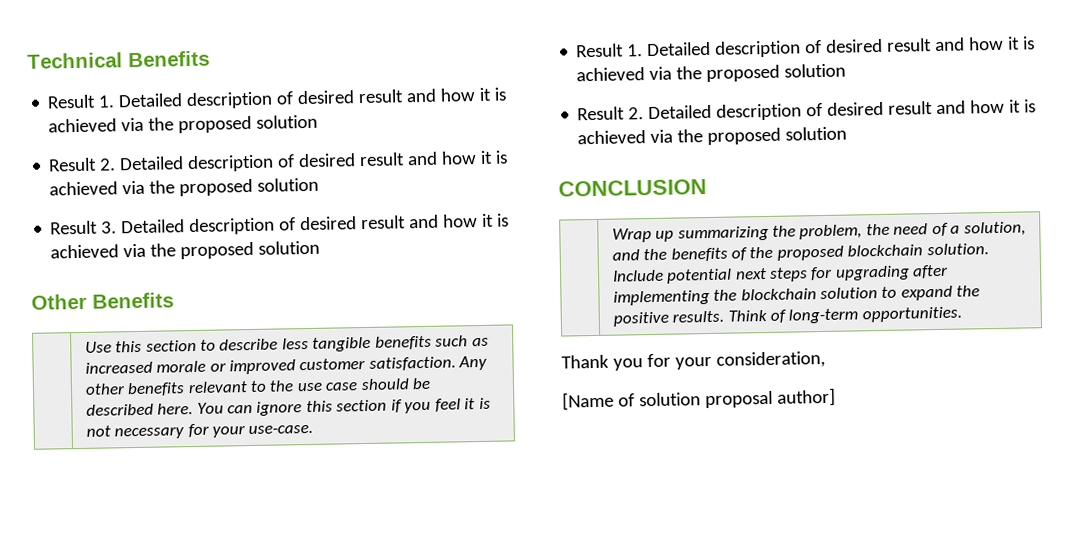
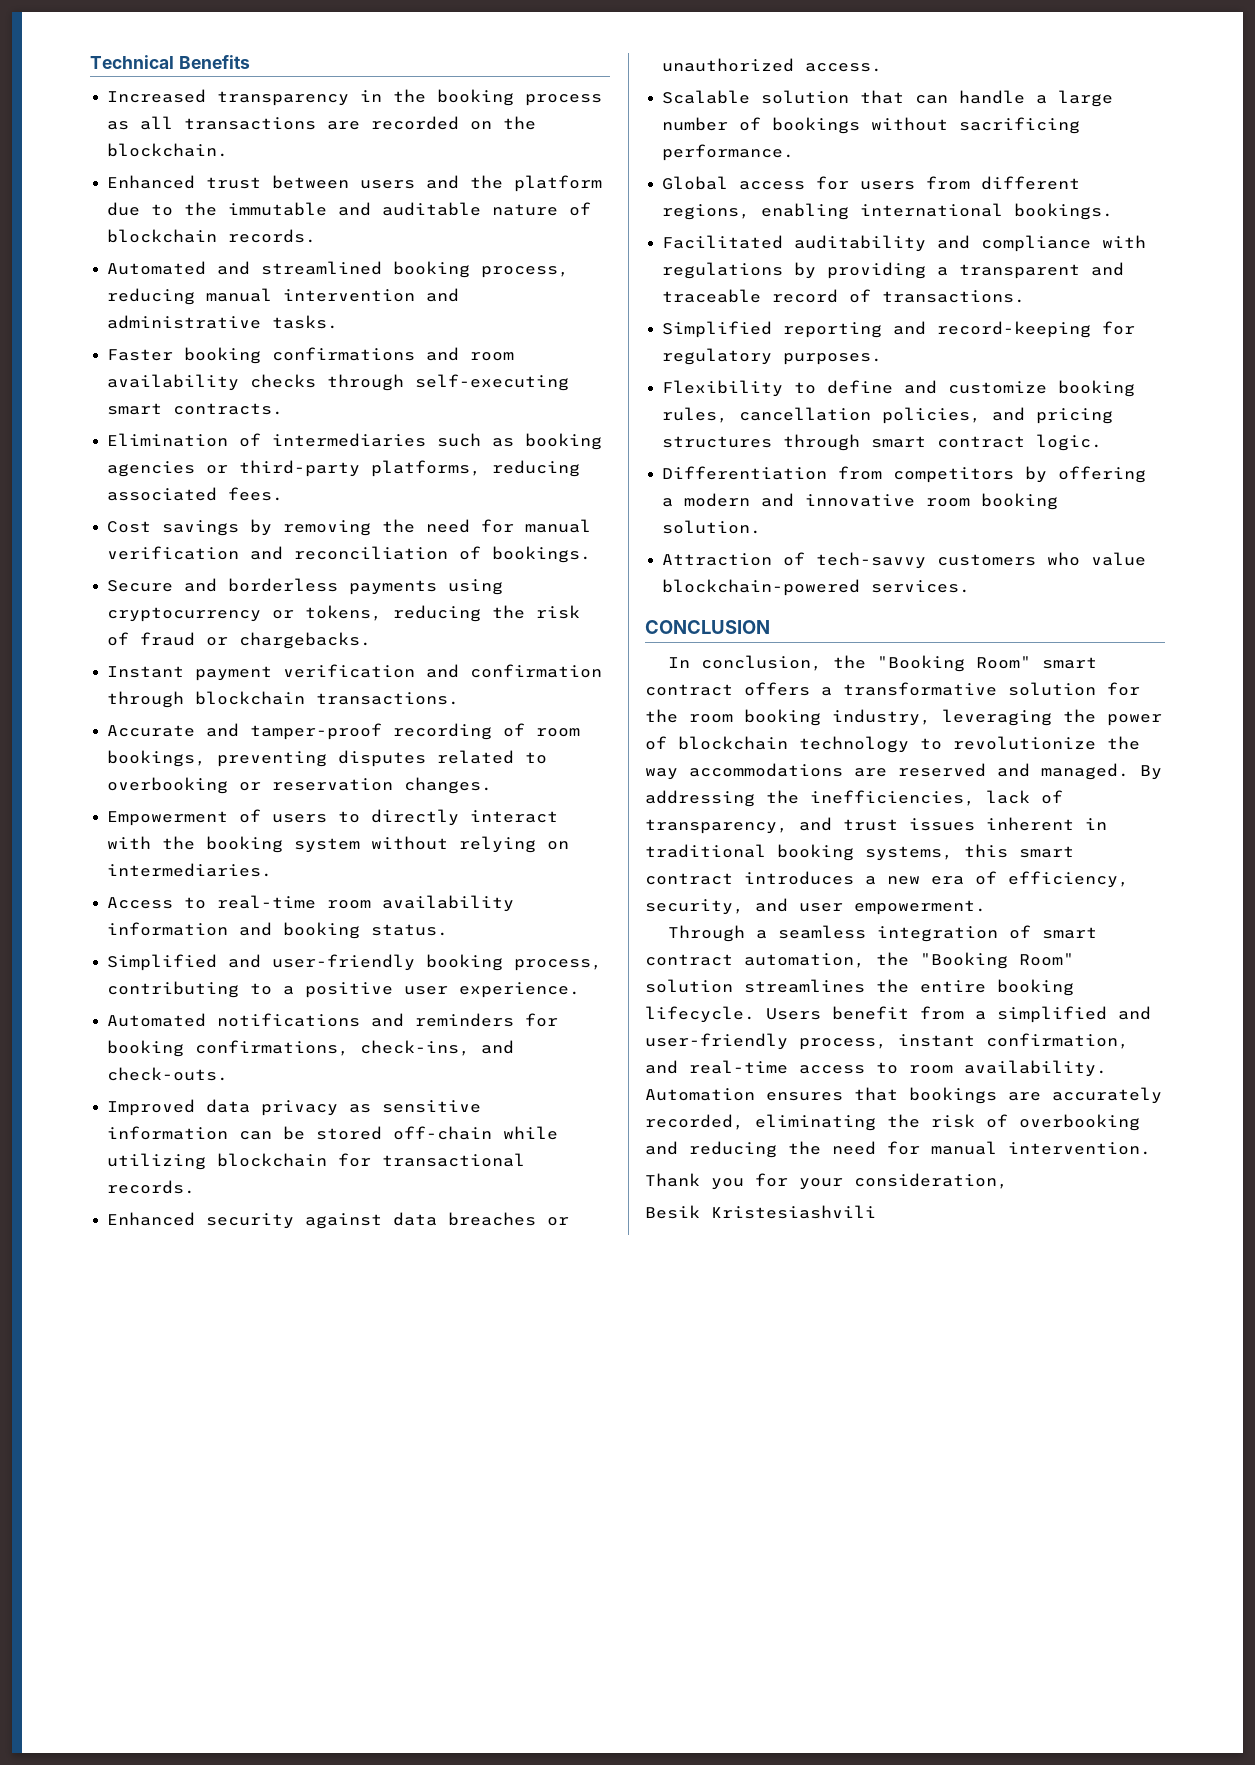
[47,87,508,110] [48,114,319,134] [48,150,509,173] [49,177,320,197] [50,213,510,236] [50,240,321,260] [31,292,174,310] [84,335,489,353] [84,355,488,375] [84,377,432,397] [85,397,491,416] [85,423,314,440] [576,36,1036,58] [576,63,847,83] [577,99,1037,121] [577,126,848,145] [558,179,707,197] [611,221,1026,243] [611,243,989,262] [611,264,949,284] [612,285,981,306] [612,306,962,327] Result 1. Detailed description of desired result and how it is achieved via the proposed solution // Result 2. Detailed description of desired result and how it is achieved via the proposed solution // Result 3. Detailed description of desired result and how it is achieved via the proposed solution // Other Benefits // | Use this section to describe less tangible benefits such as increased morale or improved customer satisfaction. Any other benefits relevant to the use case should be described here. You can ignore this section if you feel it is not necessary for your use-case. // Result 1. Detailed description of desired result and how it is achieved via the proposed solution // Result 2. Detailed description of desired result and how it is achieved via the proposed solution // CONCLUSION // | Wrap up summarizing the problem, the need of a solution, and the benefits of the proposed blockchain solution. Include potential next steps for upgrading after implementing the blockchain solution to expand the positive results. Think of long-term opportunities. -> [107,89,603,106] [107,116,537,130] [107,143,229,157] [107,175,603,192] [107,202,592,216] [107,229,317,243] [107,261,570,278] [107,288,460,305] [107,315,339,329] [107,347,515,364] [107,374,570,391] [107,403,284,415] [107,433,603,450] [107,460,581,477] [107,487,284,501] [107,519,592,536] [107,546,592,563] [107,578,504,595] [107,605,581,622] [107,632,372,649] [107,664,603,681] [107,691,460,708] [107,723,581,740] [107,750,548,767] [107,777,493,794] [107,809,559,826] [107,836,570,853] [107,863,273,877] [107,895,515,912] [107,922,449,939] [107,954,603,971] [107,981,581,998] [107,1013,559,1027] [107,1040,515,1057] [107,1067,229,1081] [107,1099,482,1116] [107,1126,559,1140] [107,1153,526,1170] [107,1180,196,1194] [107,1212,570,1229] [662,58,883,72] [662,90,1114,107] [662,117,1081,134] [662,144,795,161] [662,176,1081,190] [662,203,1114,220] [662,235,1147,252] [662,262,1125,279] [662,289,1026,303] [662,321,1136,338] [662,348,883,365] [662,380,1136,397] [662,407,1114,424] [662,434,1103,451] [662,466,1147,483] [662,493,1059,510] [662,520,762,534] [662,552,1147,569] [662,579,971,596] [645,620,770,634] [667,655,1097,672] [645,682,1140,696] [645,709,1162,726] [645,736,1140,753] [645,763,1162,780] [645,790,1063,807] [645,817,1107,834] [645,844,1074,861] [645,871,1129,888] [645,898,986,915] [667,925,1097,942] [645,952,1074,969] [645,979,1074,996] [645,1006,1151,1023] [645,1033,1129,1050] [645,1060,1107,1077] [645,1087,1162,1104] [645,1114,1140,1131] [645,1141,1151,1158] Increased transparency in the booking process as all transactions are recorded on the blockchain. // Enhanced trust between users and the platform due to the immutable and auditable nature of blockchain records. // Automated and streamlined booking process, reducing manual intervention and administrative tasks. // Faster booking confirmations and room availability checks through self-executing smart contracts. // Elimination of intermediaries such as booking agencies or third-party platforms, reducing associated fees. // Cost savings by removing the need for manual verification and reconciliation of bookings. // Secure and borderless payments using cryptocurrency or tokens, reducing the risk of fraud or chargebacks. // Instant payment verification and confirmation through blockchain transactions. // Accurate and tamper-proof recording of room bookings, preventing disputes related to overbooking or reservation changes. // Empowerment of users to directly interact with the booking system without relying on intermediaries. // Access to real-time room availability information and booking status. // Simplified and user-friendly booking process, contributing to a positive user experience. // Automated notifications and reminders for booking confirmations, check-ins, and check-outs. // Improved data privacy as sensitive information can be stored off-chain while utilizing blockchain for transactional records. // Enhanced security against data breaches or unauthorized access. // Scalable solution that can handle a large number of bookings without sacrificing performance. // Global access for users from different regions, enabling international bookings. // Facilitated auditability and compliance with regulations by providing a transparent and traceable record of transactions. // Simplified reporting and record-keeping for regulatory purposes. // Flexibility to define and customize booking rules, cancellation policies, and pricing structures through smart contract logic. // Differentiation from competitors by offering a modern and innovative room booking solution. // Attraction of tech-savvy customers who value blockchain-powered services. // CONCLUSION // In conclusion, the "Booking Room" smart contract offers a transformative solution for the room booking industry, leveraging the power of blockchain technology to revolutionize the way accommodations are reserved and managed. By addressing the inefficiencies, lack of transparency, and trust issues inherent in traditional booking systems, this smart contract introduces a new era of efficiency, security, and user empowerment. // Through a seamless integration of smart contract automation, the "Booking Room" solution streamlines the entire booking lifecycle. Users benefit from a simplified and user-friendly process, instant confirmation, and real-time access to room availability. Automation ensures that bookings are accurately recorded, eliminating the risk of overbooking and reducing the need for manual intervention.
[562,387,836,411] [Name of solution proposal author] -> [645,1205,876,1219] Besik Kristesiashvili

